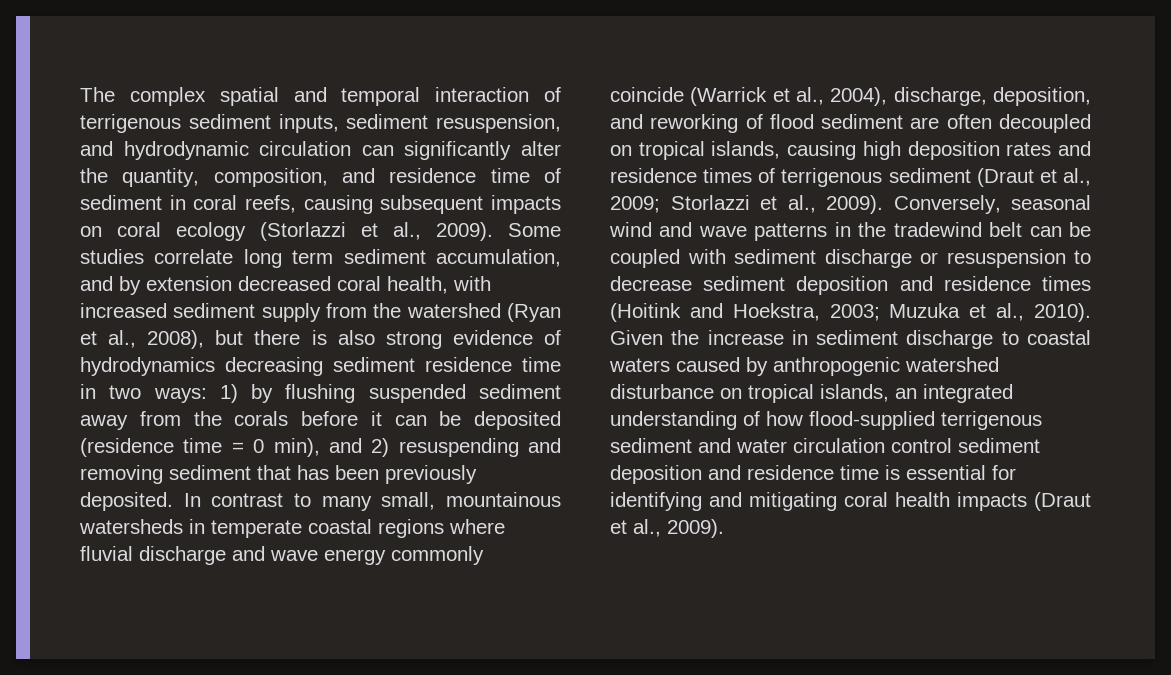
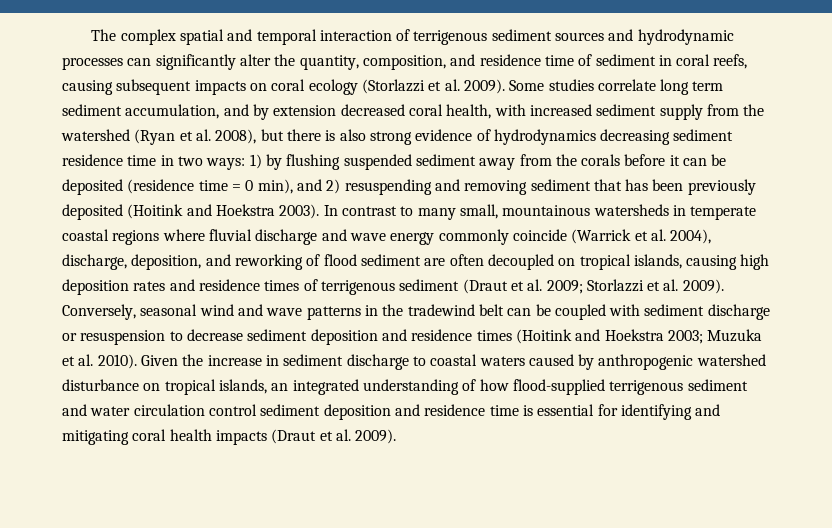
[278,114,561,133] inputs, sediment resuspension, -> [555,32,605,41] sources
[259,141,352,156] circulation -> [62,57,123,70] processes
[393,222,421,240] al., -> [444,79,460,91] al.
[108,330,137,348] al., -> [195,129,211,141] al.
[80,492,173,511] deposited. -> [62,204,320,220] deposited (Hoitink and Hoekstra 2003).
[796,87,824,105] al., -> [650,229,666,241] al.
[1063,168,1091,186] al., -> [527,279,543,291] al.
[787,195,816,213] al., -> [663,279,679,291] al.
[732,303,820,321] Hoekstra, -> [604,329,664,341] Hoekstra
[996,303,1025,321] al., -> [78,354,94,366] al.
[633,519,661,537] al., -> [335,429,351,441] al.

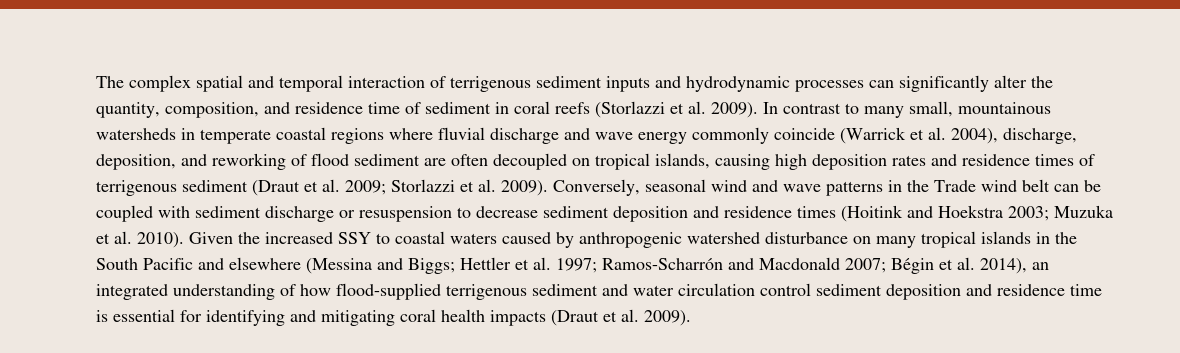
[555,32,605,41] sources -> [606,76,650,92] inputs
[713,54,748,69] [62,79,724,95] [62,104,765,120] [61,129,734,145] [62,154,727,170] [62,179,756,195] [62,204,320,220] reefs, causing subsequent impacts on coral ecology (Storlazzi et al. 2009). Some studies correlate long term sediment accumulation, and by extension decreased coral health, with increased sediment supply from the watershed (Ryan et al. 2008), but there is also strong evidence of hydrodynamics decreasing sediment residence time in two ways: 1) by flushing suspended sediment away from the corals before it can be deposited (residence time = 0 min), and 2) resuspending and removing sediment that has been previously deposited (Hoitink and Hoekstra 2003). -> [555,101,758,118] reefs (Storlazzi et al. 2009).
[407,304,475,316] tradewind -> [934,180,1017,192] Trade wind
[207,354,409,370] increase in sediment discharge -> [265,232,371,244] increased SSY
[164,379,267,395] tropical islands, -> [876,231,1077,248] [96,257,1027,274] many tropical islands in the South Pacific and elsewhere (Messina and Biggs; Hettler et al. 1997; Ramos-Scharrón and Macdonald 2007; Bégin et al. 2014),

